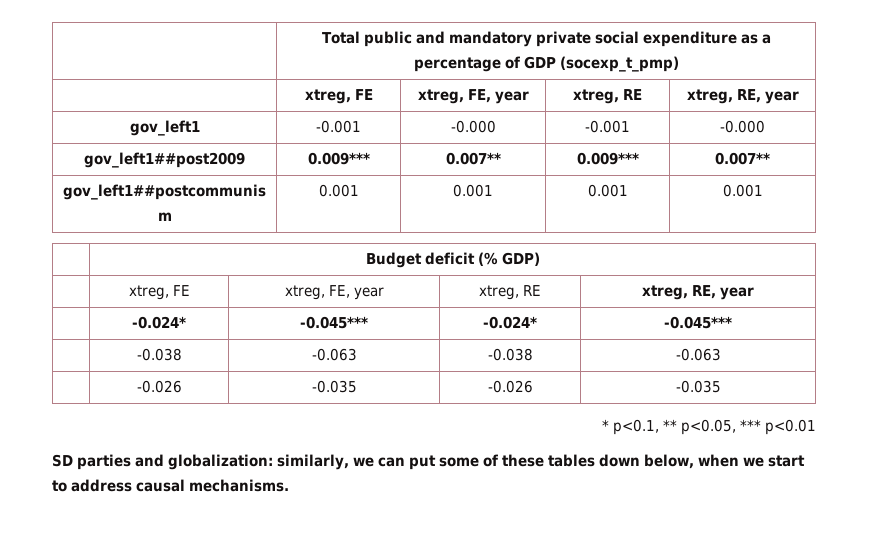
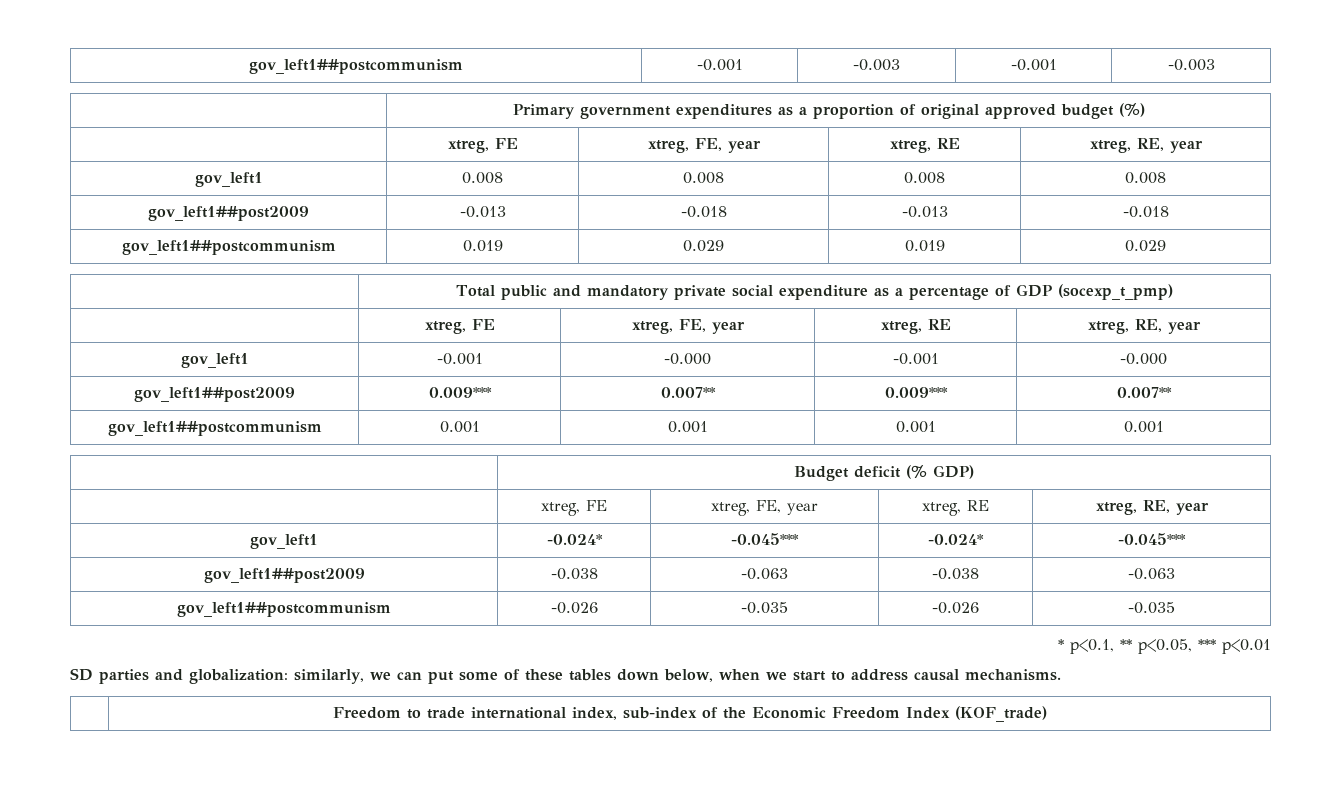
(321, 37) none -> [249,59,463,74] [696,59,743,71] [853,59,900,71] [1010,59,1057,71] [1167,59,1215,71] [512,103,1145,119] [447,138,518,153] [647,138,761,153] [889,138,960,153] [1089,138,1203,153] [194,172,263,187] [462,172,503,184] [683,172,724,184] [904,172,945,184] [1125,172,1166,184] [148,206,309,221] [459,206,506,218] [680,206,727,218] [901,206,948,218] [1122,206,1169,218] [121,240,336,255] [462,240,503,252] [683,240,724,252] [904,240,945,252] [1125,240,1166,252] gov_left1##postcommunism | -0.001 | -0.003 | -0.001 | -0.003 // | Primary government expenditures as a proportion of original approved budget (%) // | xtreg, FE | xtreg, FE, year | xtreg, RE | xtreg, RE, year // gov_left1 | 0.008 | 0.008 | 0.008 | 0.008 // gov_left1##post2009 | -0.013 | -0.018 | -0.013 | -0.018 // gov_left1##postcommunism | 0.019 | 0.029 | 0.019 | 0.029 //
(754, 293) none -> [250,534,318,549] gov_left1
(732, 322) none -> [203,568,365,583] gov_left1##post2009
(721, 354) none -> [177,602,391,617] gov_left1##postcommunism
(289, 485) none -> [332,706,1047,722] // | Freedom to trade international index, sub-index of the Economic Freedom Index (KOF_trade)

